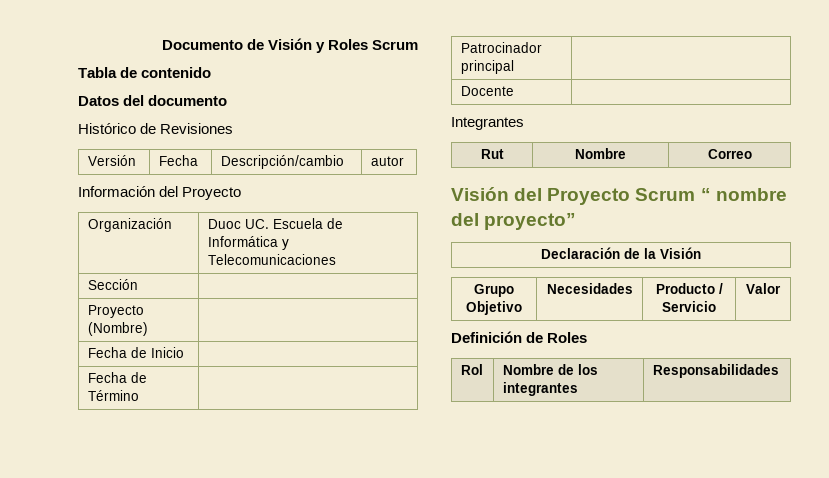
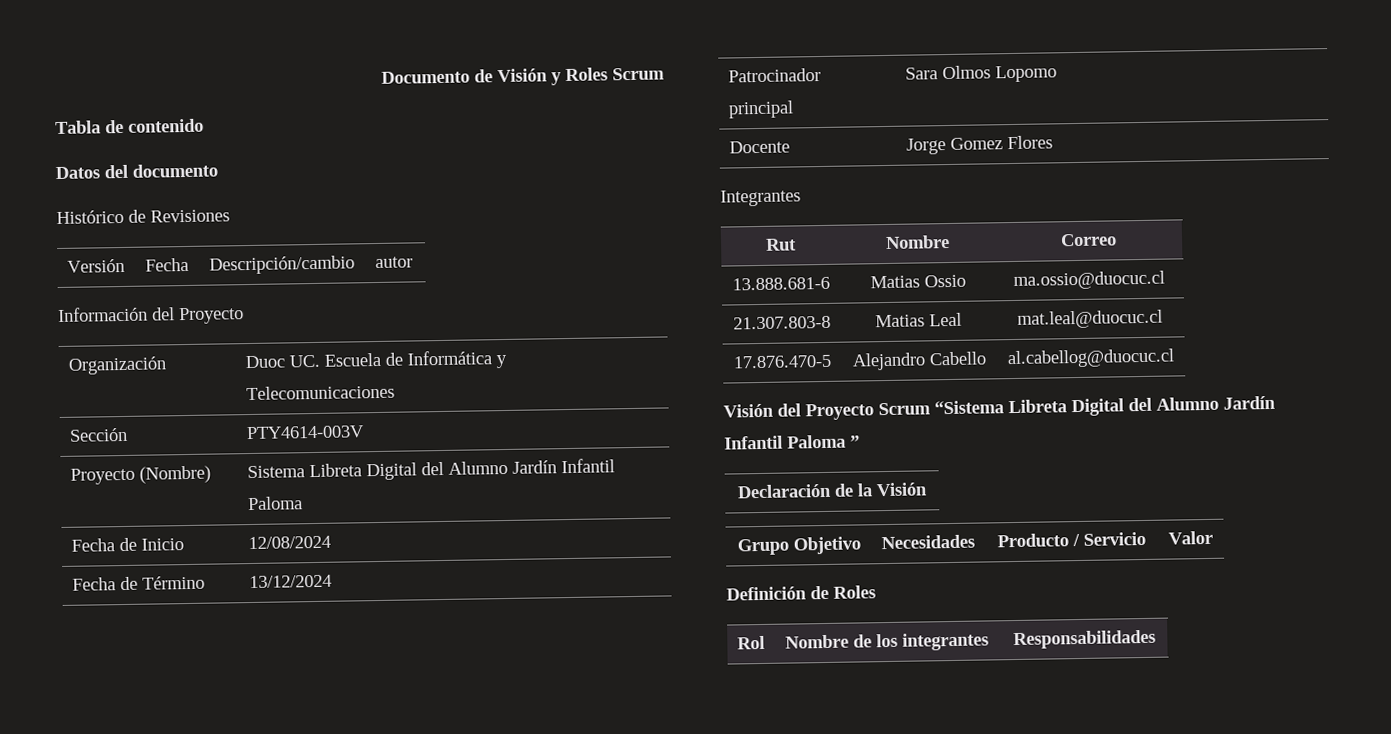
(138, 284) none -> [246,425,366,440] PTY4614-003V
(148, 329) none -> [247,458,616,481] [247,496,304,511] Sistema Libreta Digital del Alumno Jardín Infantil Paloma
(184, 352) none -> [248,535,332,550] 12/08/2024
(139, 395) none -> [249,574,333,589] 13/12/2024
[460,86,514,96] [451,117,524,130] [480,149,504,159] [575,148,626,159] [707,149,752,159] [451,187,787,205] [451,213,577,230] // Docente | // Integrantes // Rut | Nombre | Correo // Visión del Proyecto Scrum “ nombre del proyecto” -> [905,65,1058,83] [729,140,791,154] [906,135,1054,155] [720,189,801,207] [765,238,797,251] [884,235,950,250] [1060,233,1117,247] [732,276,830,291] [869,274,966,289] [1013,270,1165,290] [733,315,831,330] [875,312,962,328] [1017,309,1163,329] [733,354,832,369] [851,351,986,371] [1006,348,1175,369] [723,395,1276,421] [724,434,860,450] Sara Olmos Lopomo // Docente | Jorge Gomez Flores // Integrantes // Rut | Nombre | Correo // 13.888.681-6 | Matias Ossio | ma.ossio@duocuc.cl // 21.307.803-8 | Matias Leal | mat.leal@duocuc.cl // 17.876.470-5 | Alejandro Cabello | al.cabellog@duocuc.cl // Visión del Proyecto Scrum “Sistema Libreta Digital del Alumno Jardín Infantil Paloma ”

